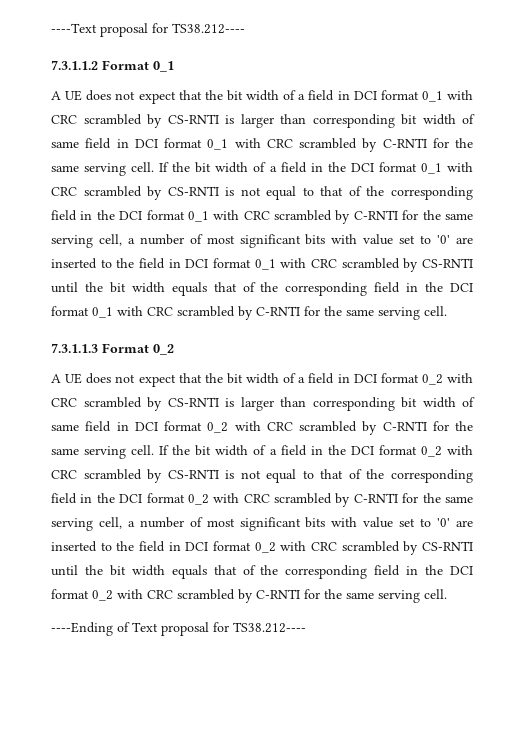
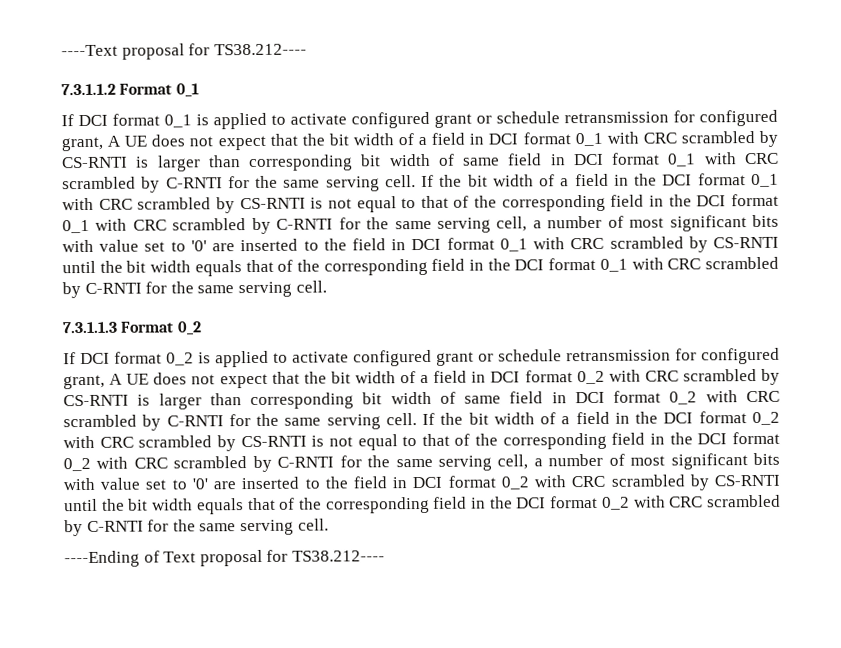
(174, 66) none -> [61,109,778,130] [61,136,103,152] If DCI format 0_1 is applied to activate configured grant or schedule retransmission for configured grant,
(174, 349) none -> [63,347,780,368] [63,374,105,390] If DCI format 0_2 is applied to activate configured grant or schedule retransmission for configured grant,

